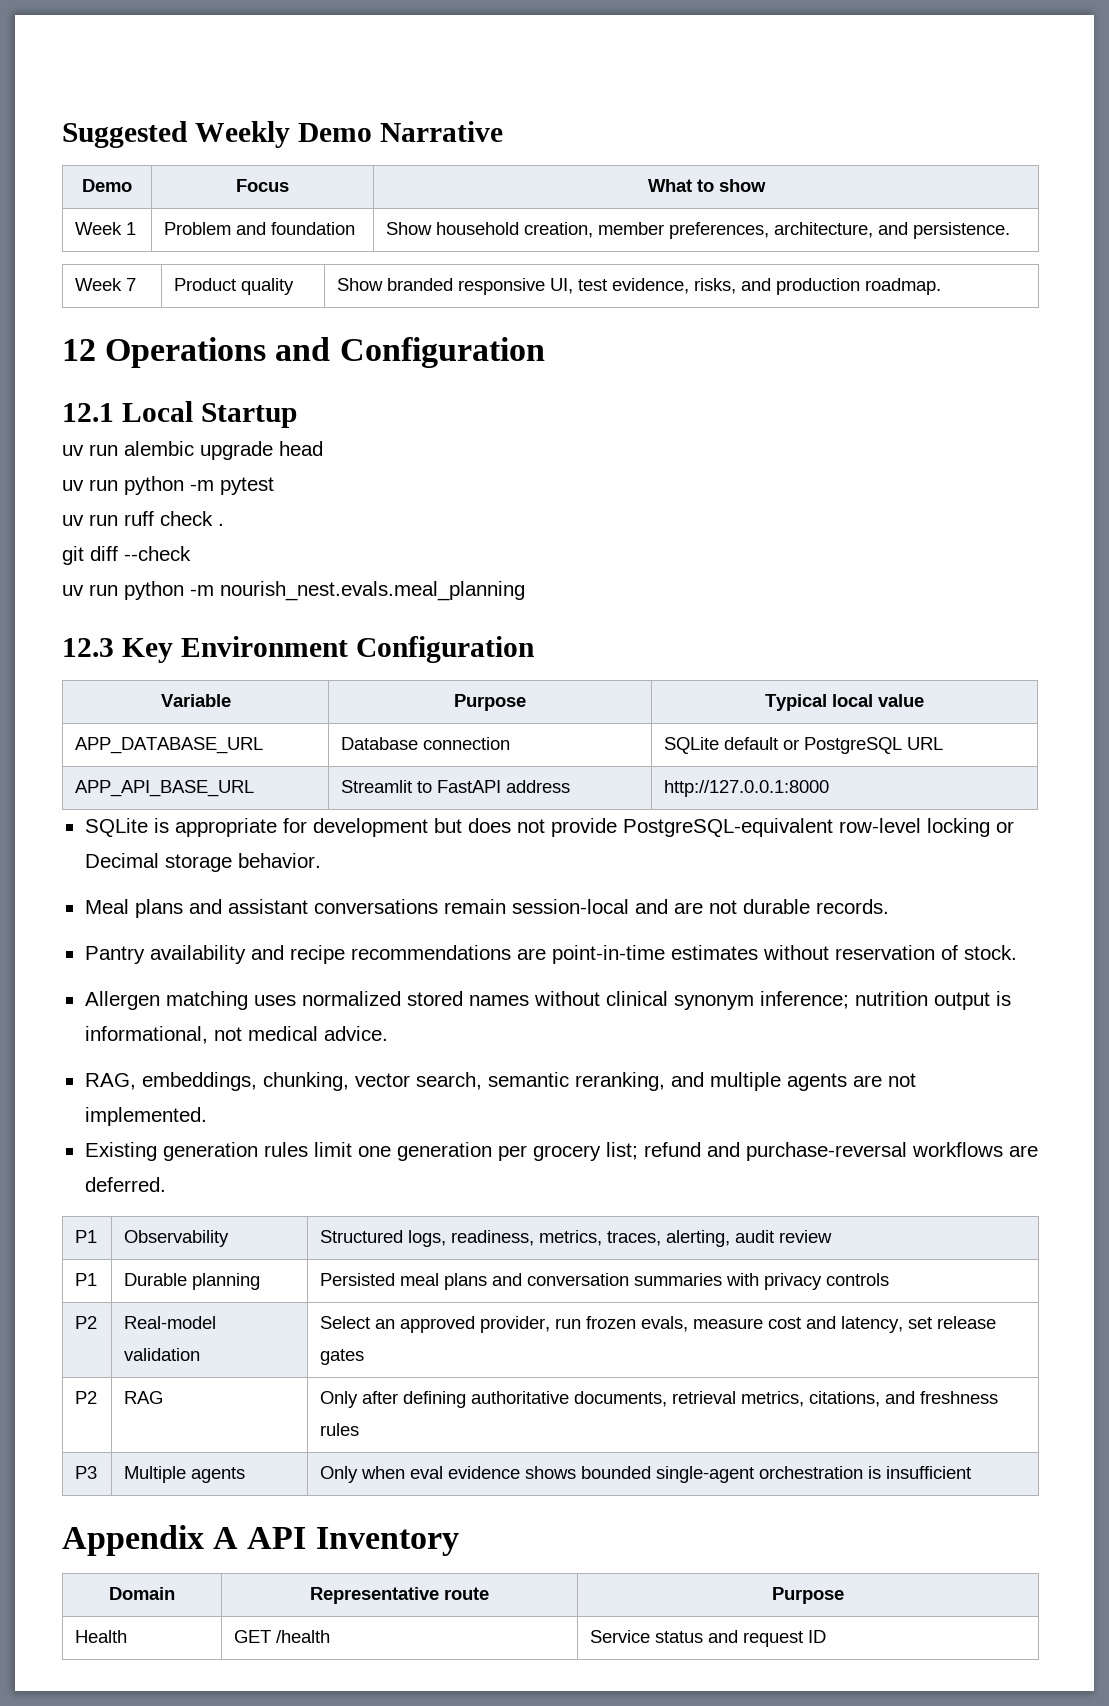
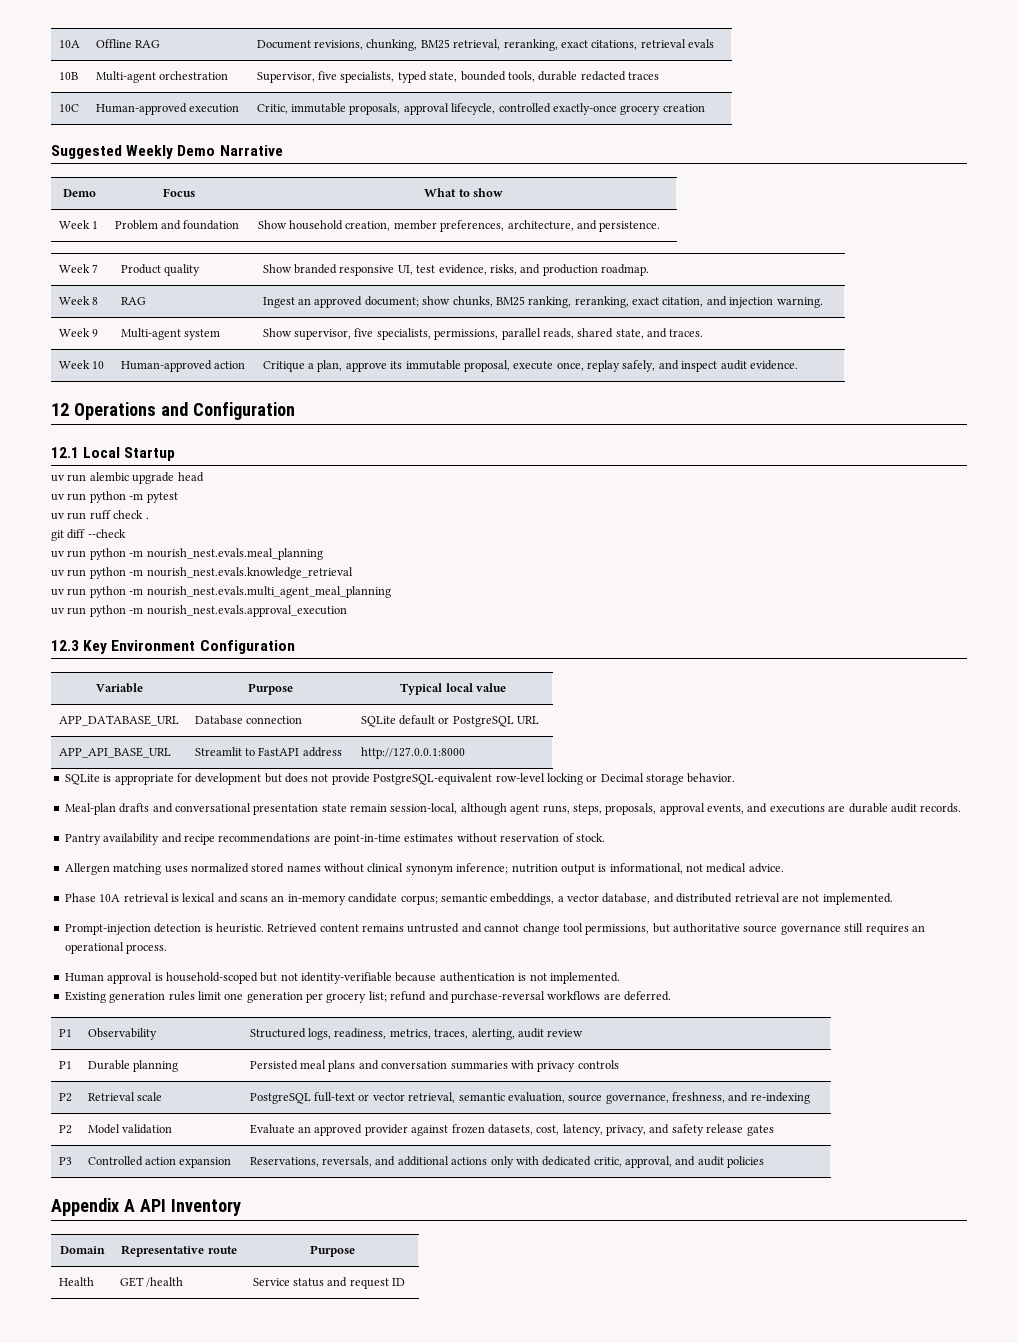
(62, 134) none -> [58,40,80,48] [95,39,161,48] [256,39,715,51] [58,72,78,80] [95,71,229,83] [256,71,660,83] [58,104,79,112] [95,103,240,115] [256,103,705,115] 10A | Offline RAG | Document revisions, chunking, BM25 retrieval, reranking, exact citations, retrieval evals // 10B | Multi-agent orchestration | Supervisor, five specialists, typed state, bounded tools, durable redacted traces // 10C | Human-approved execution | Critic, immutable proposals, approval lifecycle, controlled exactly-once grocery creation //
(942, 286) none -> [58,296,99,305] [120,297,146,305] [262,296,823,308] [58,328,99,337] [120,328,221,340] [262,328,704,340] [58,360,105,369] [120,360,246,372] [262,360,798,372] // Week 8 | RAG | Ingest an approved document; show chunks, BM25 ranking, reranking, exact citation, and injection warning. // Week 9 | Multi-agent system | Show supervisor, five specialists, permissions, parallel reads, shared state, and traces. // Week 10 | Human-approved action | Critique a plan, approve its immutable proposal, execute once, replay safely, and inspect audit evidence.
(525, 591) none -> [51,567,353,579] [51,586,391,598] [51,605,347,617] // uv run python -m nourish_nest.evals.knowledge_retrieval // uv run python -m nourish_nest.evals.multi_agent_meal_planning // uv run python -m nourish_nest.evals.approval_execution
[84,899,810,918] Meal plans and assistant conversations remain session-local and are not durable -> [64,803,917,815] Meal-plan drafts and conversational presentation state remain session-local, although agent runs, steps, proposals, approval events, and executions are durable audit
[84,1072,882,1091] RAG, embeddings, chunking, vector search, semantic reranking, and multiple agents are -> [64,893,893,905] [64,923,925,935] [64,942,168,954] [64,972,527,984] Phase 10A retrieval is lexical and scans an in-memory candidate corpus; semantic embeddings, a vector database, and distributed retrieval are not implemented. // Prompt-injection detection is heuristic. Retrieved content remains untrusted and cannot change tool permissions, but authoritative source governance still requires an operational process. // Human approval is household-scoped but not identity-verifiable because authentication is
[124,1316,217,1329] Real-model -> [87,1092,163,1101] [249,1092,810,1104] [58,1125,72,1134] [87,1124,120,1134] Retrieval scale | PostgreSQL full-text or vector retrieval, semantic evaluation, source governance, freshness, and re-indexing // P2 | Model
[320,1316,997,1333] [320,1349,365,1365] [75,1391,98,1404] [124,1391,164,1404] [320,1391,999,1408] [320,1423,360,1436] [75,1466,98,1479] [124,1466,246,1483] [320,1466,972,1483] Select an approved provider, run frozen evals, measure cost and latency, set release gates // P2 | RAG | Only after defining authoritative documents, retrieval metrics, citations, and freshness rules // P3 | Multiple agents | Only when eval evidence shows bounded single-agent orchestration is insufficient -> [249,1124,774,1136] [58,1157,72,1165] [87,1156,232,1168] [249,1156,765,1168] Evaluate an approved provider against frozen datasets, cost, latency, privacy, and safety release gates // P3 | Controlled action expansion | Reservations, reversals, and additional actions only with dedicated critic, approval, and audit policies

